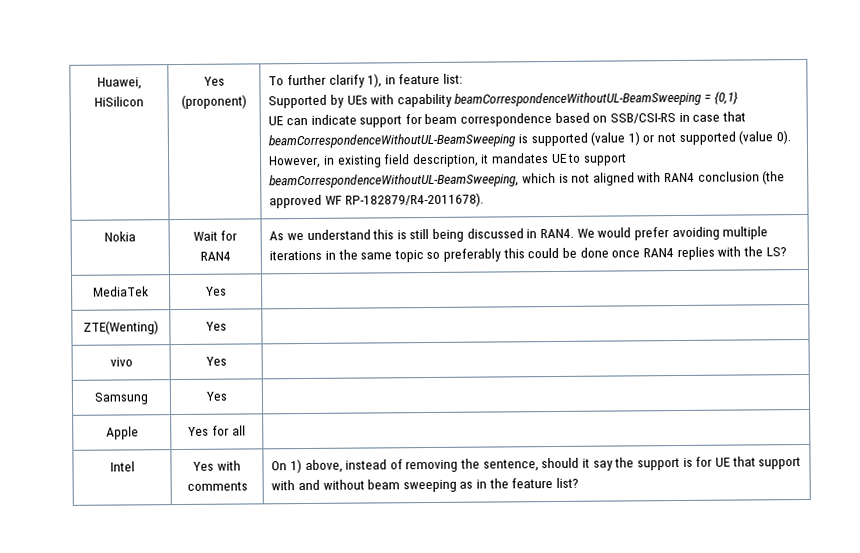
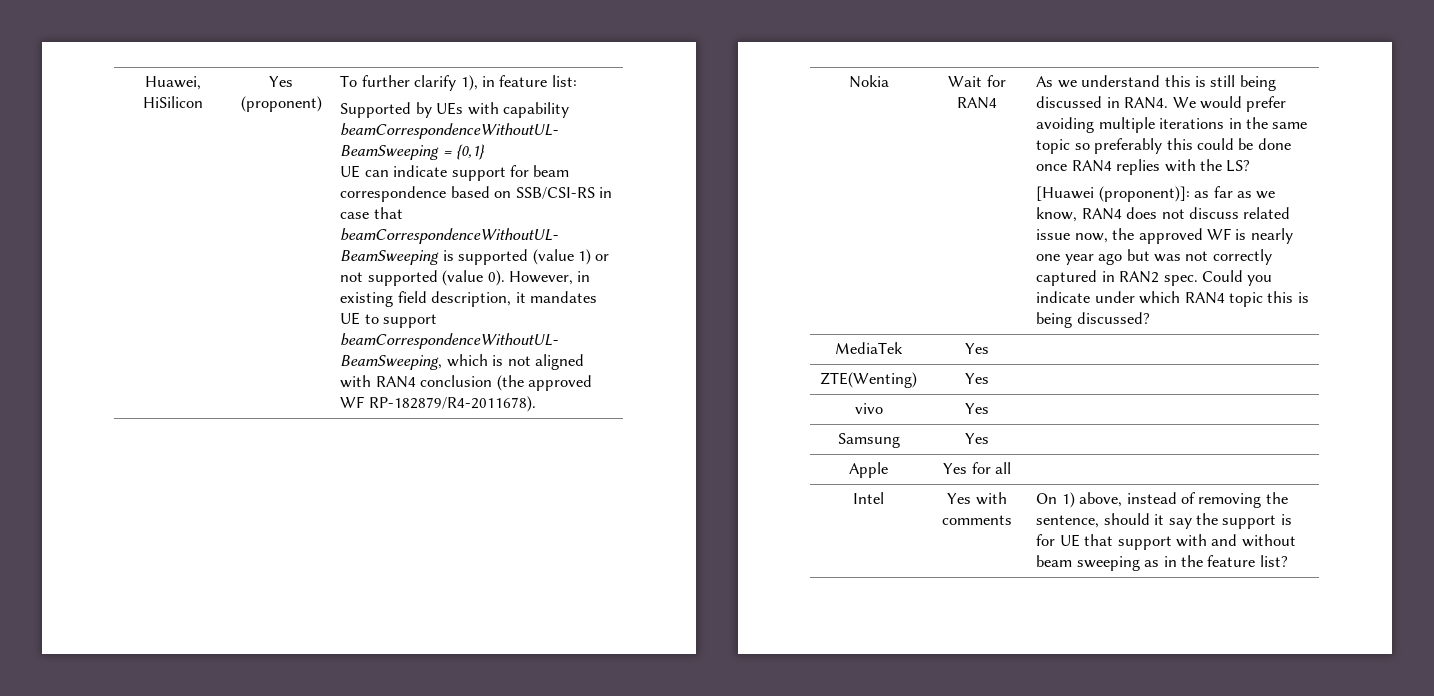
(787, 252) none -> [1036,186,1276,202] [1036,207,1291,222] [1036,228,1293,244] [1036,249,1272,265] [1036,270,1273,286] [1036,291,1309,307] [1036,312,1150,328] // [Huawei (proponent)]: as far as we know, RAN4 does not discuss related issue now, the approved WF is nearly one year ago but was not correctly captured in RAN2 spec. Could you indicate under which RAN4 topic this is being discussed?

